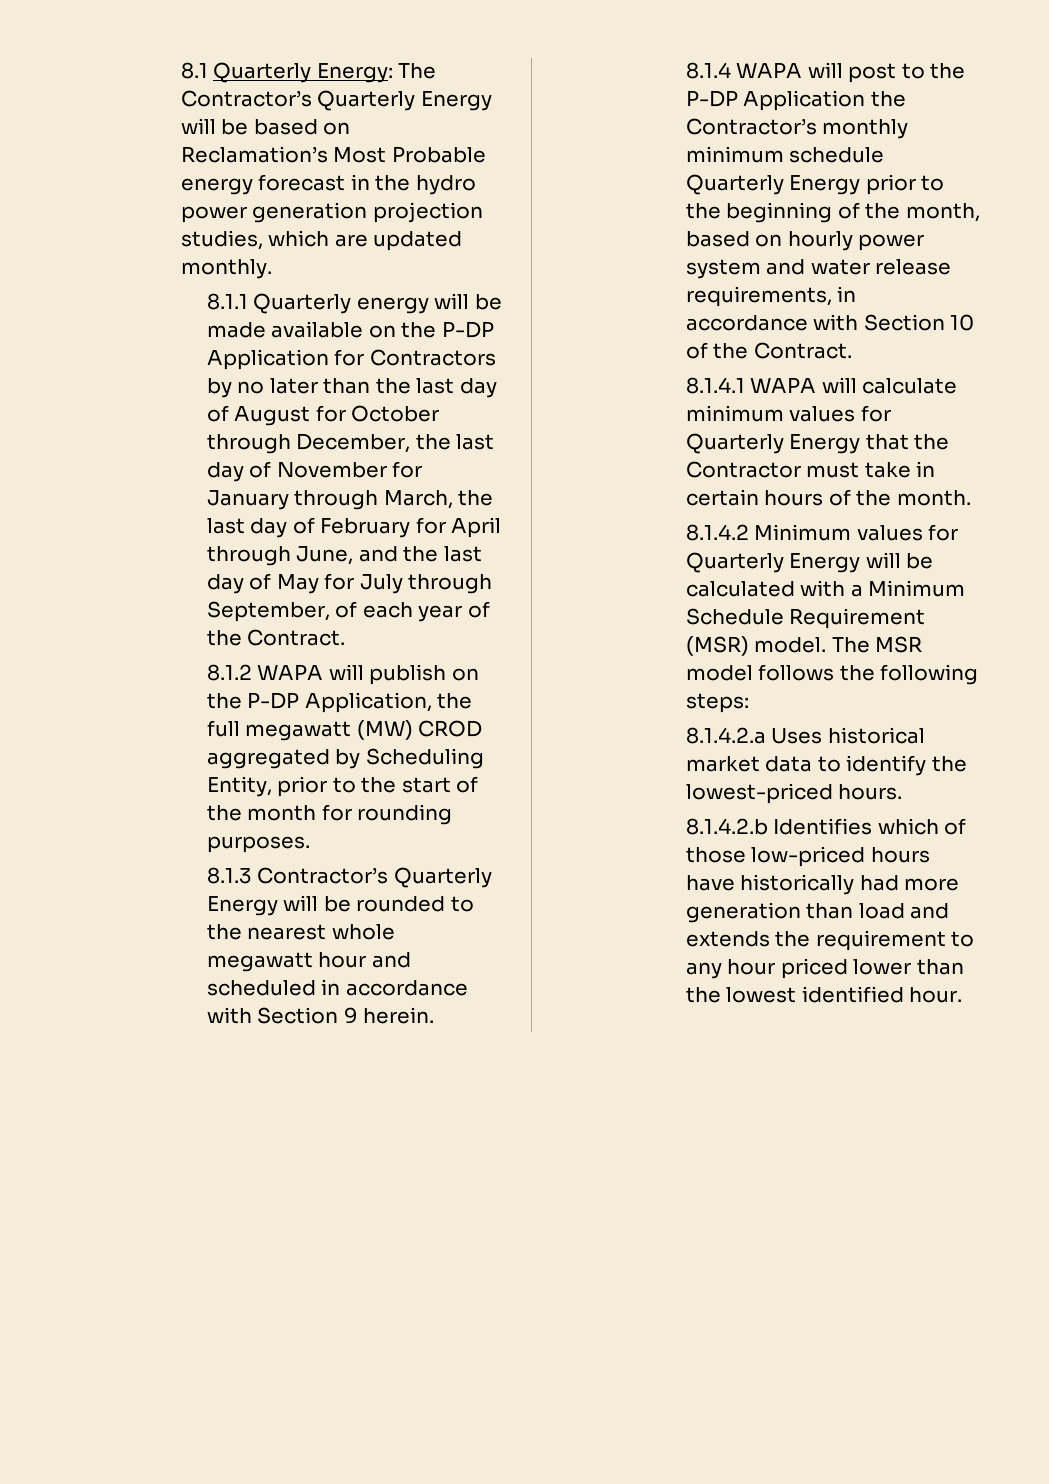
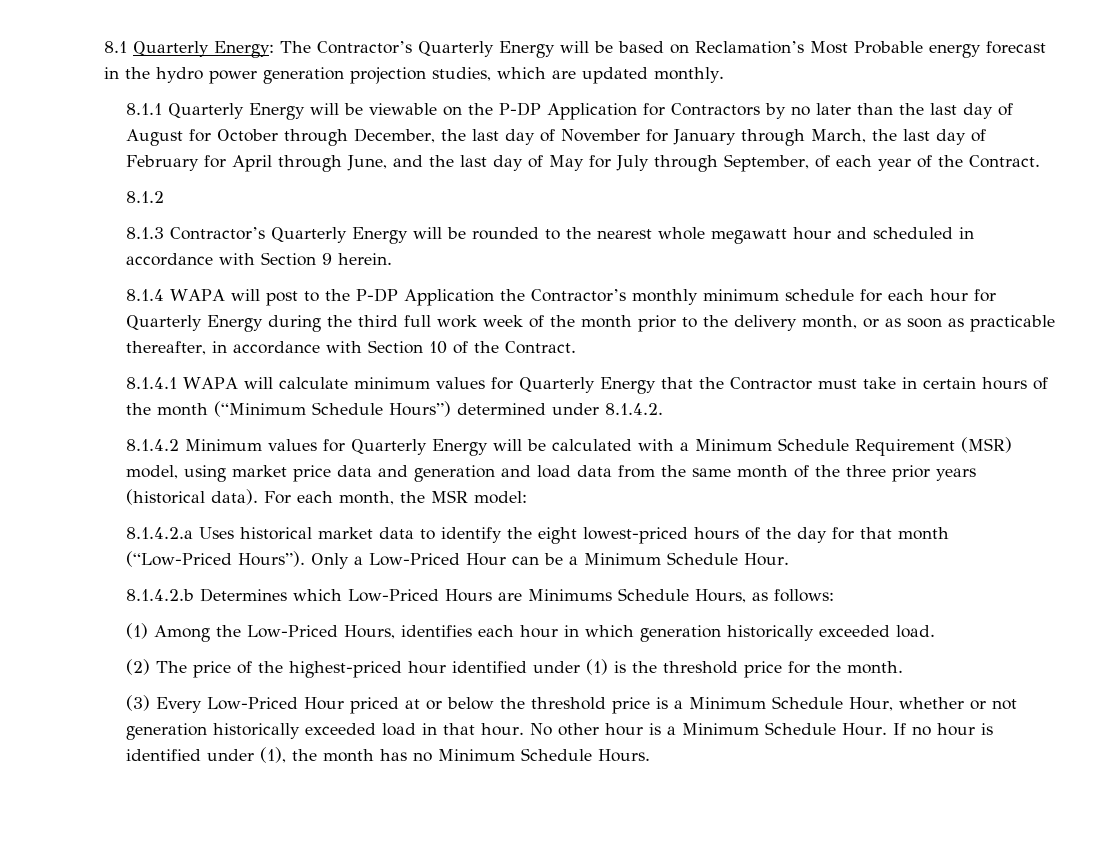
[356,293,502,314] [206,321,364,338] energy will be made available -> [249,103,438,120] Energy will be viewable
[257,664,479,685] [206,692,473,713] [206,720,483,741] [206,748,484,769] [206,776,479,797] [206,804,453,825] [206,836,310,853] WAPA will publish on the P-DP Application, the full megawatt (MW) CROD aggregated by Scheduling Entity, prior to the start of the month for rounding purposes. -> (165, 197) none
[685,174,945,195] [685,202,980,223] [685,231,925,251] [685,259,952,279] [685,286,832,307] Quarterly Energy prior to the beginning of the month, based on hourly power system and water release requirements, -> [860,289,997,302] [126,315,1056,332] [126,341,207,355] for each hour for Quarterly Energy during the third full work week of the month prior to the delivery month, or as soon as practicable thereafter,
[896,490,971,506] month. -> [157,401,664,417] month (“Minimum Schedule Hours”) determined under 8.1.4.2.
[754,636,923,653] [685,664,979,685] [685,693,749,713] model. The MSR model follows the following steps: -> [126,465,977,482] [126,489,528,505] model, using market price data and generation and load data from the same month of the three prior years (historical data). For each month, the MSR model:
[685,783,903,804] [685,818,967,835] [685,846,930,867] [685,874,960,895] [685,902,950,923] [685,930,975,951] [685,958,964,979] [685,986,963,1003] lowest-priced hours. // 8.1.4.2.b Identifies which of those low-priced hours have historically had more generation than load and extends the requirement to any hour priced lower than the lowest identified hour. -> [538,527,950,544] [126,551,790,569] [126,588,835,603] [126,623,936,642] [126,659,904,678] [126,695,1018,714] [126,722,994,740] [126,747,651,763] eight lowest-priced hours of the day for that month (“Low-Priced Hours”). Only a Low-Priced Hour can be a Minimum Schedule Hour. // 8.1.4.2.b Determines which Low-Priced Hours are Minimums Schedule Hours, as follows: // (1) Among the Low-Priced Hours, identifies each hour in which generation historically exceeded load. // (2) The price of the highest-priced hour identified under (1) is the threshold price for the month. // (3) Every Low-Priced Hour priced at or below the threshold price is a Minimum Schedule Hour, whether or not generation historically exceeded load in that hour. No other hour is a Minimum Schedule Hour. If no hour is identified under (1), the month has no Minimum Schedule Hours.

